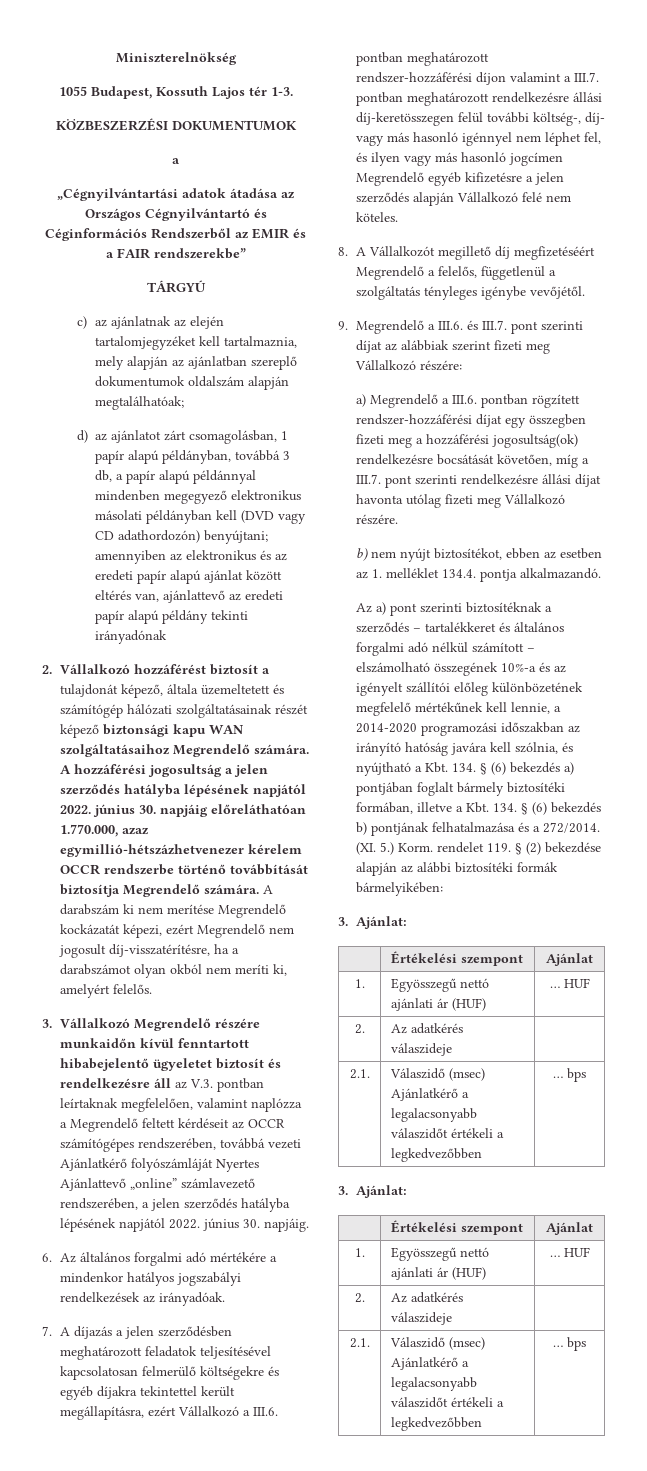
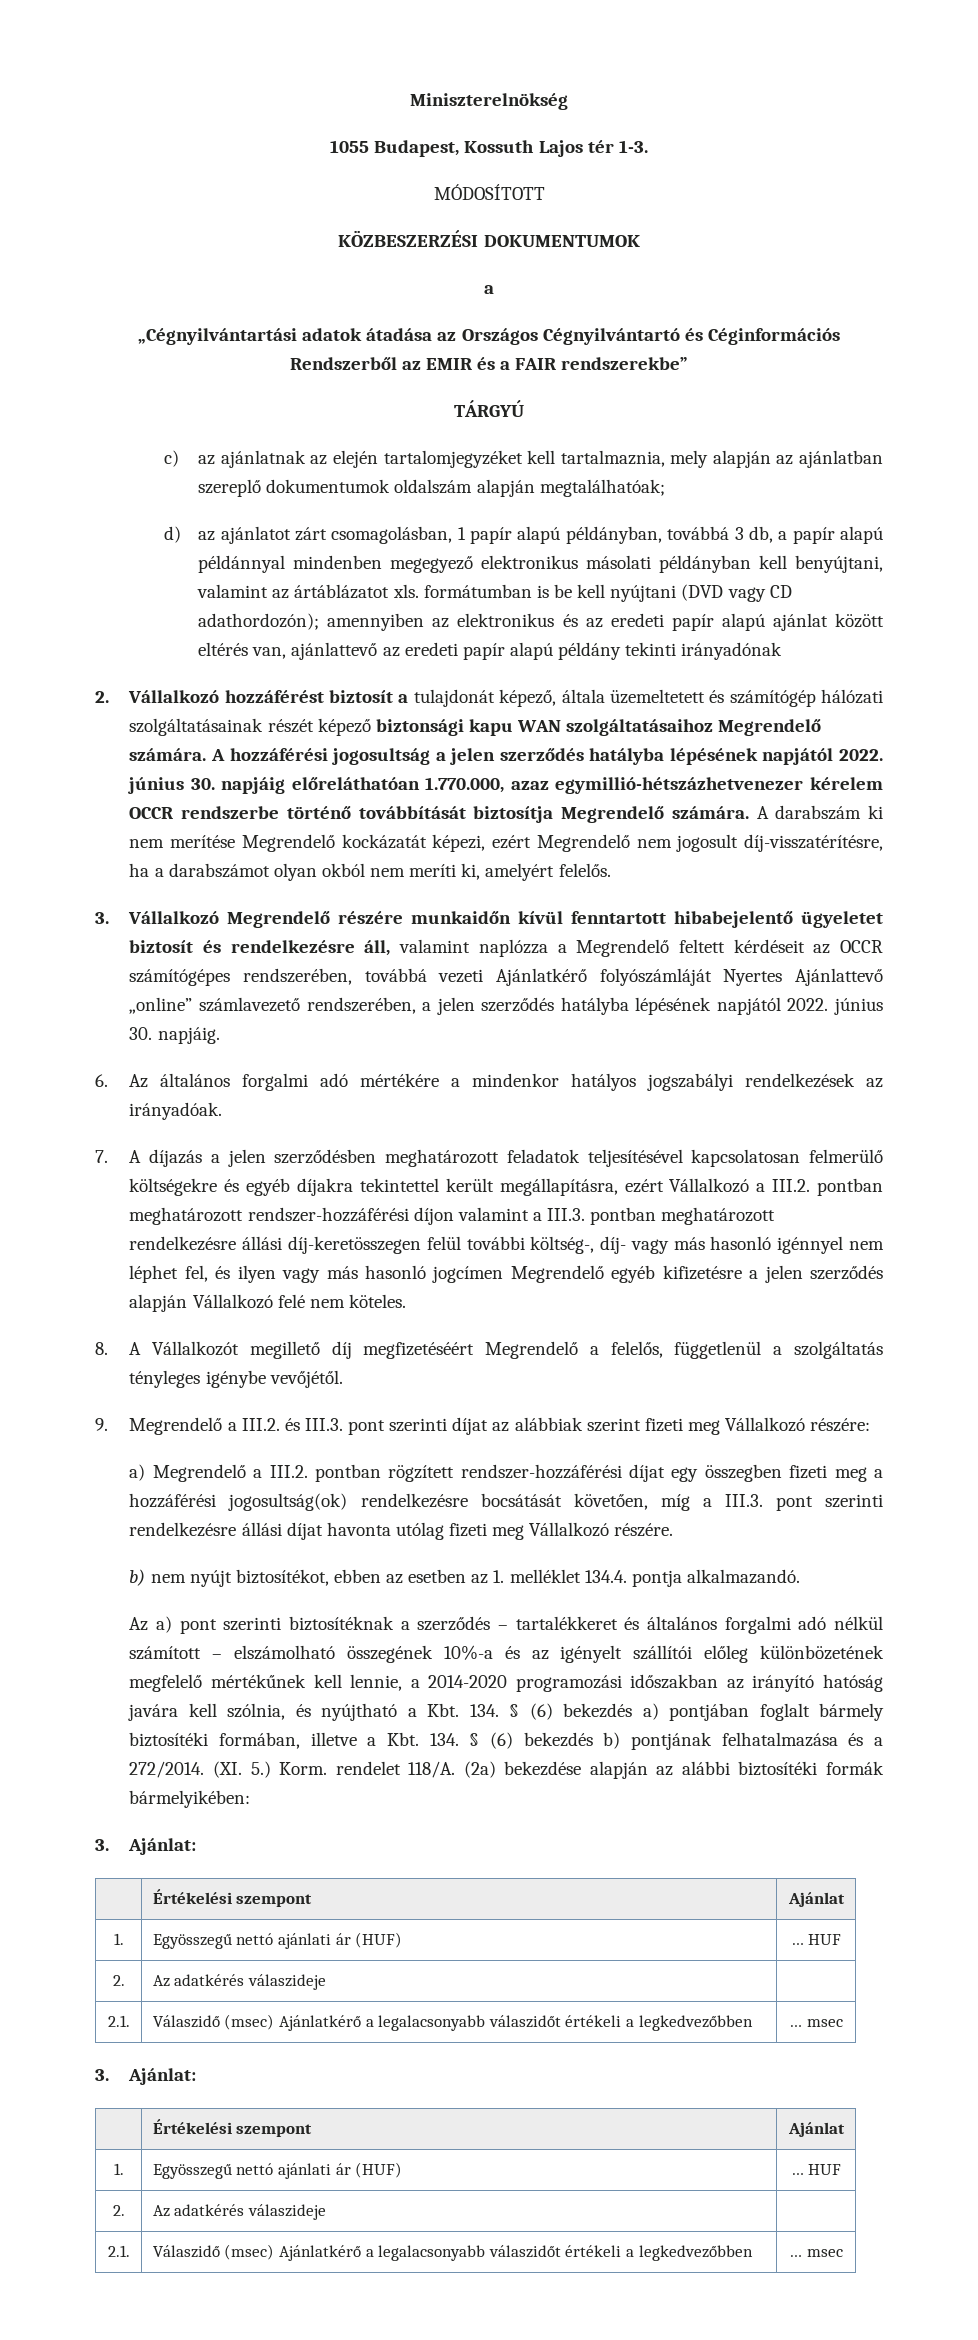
(293, 91) none -> [433,184,545,200] // MÓDOSÍTOTT
(238, 515) none -> [795,555,884,573] [197,584,677,602] benyújtani, valamint az ártáblázatot xls. formátumban is be kell nyújtani
[118,530,269,544] adathordozón) benyújtani; -> [198,613,320,630] adathordozón);
[153,1078,264,1092] [59,1098,193,1112] áll az V.3. pontban leírtaknak megfelelően, -> [364,940,391,956] áll,
[252,1407,278,1416] III.6. -> [772,1179,811,1192] III.2.
[573,72,599,82] III.7. -> [547,1208,586,1221] III.3.
[437,320,507,330] III.6. és III.7. -> [241,1418,343,1431] III.2. és III.3.
[451,395,477,404] III.6. -> [269,1465,308,1478] III.2.
[355,474,381,484] III.7. -> [724,1494,763,1507] III.3.
[486,842,541,855] 119. § (2) -> [408,1761,496,1778] 118/A. (2a)
[567,1068,586,1082] bps -> [806,2019,843,2027] msec
[567,1337,586,1351] bps -> [806,2249,843,2257] msec

